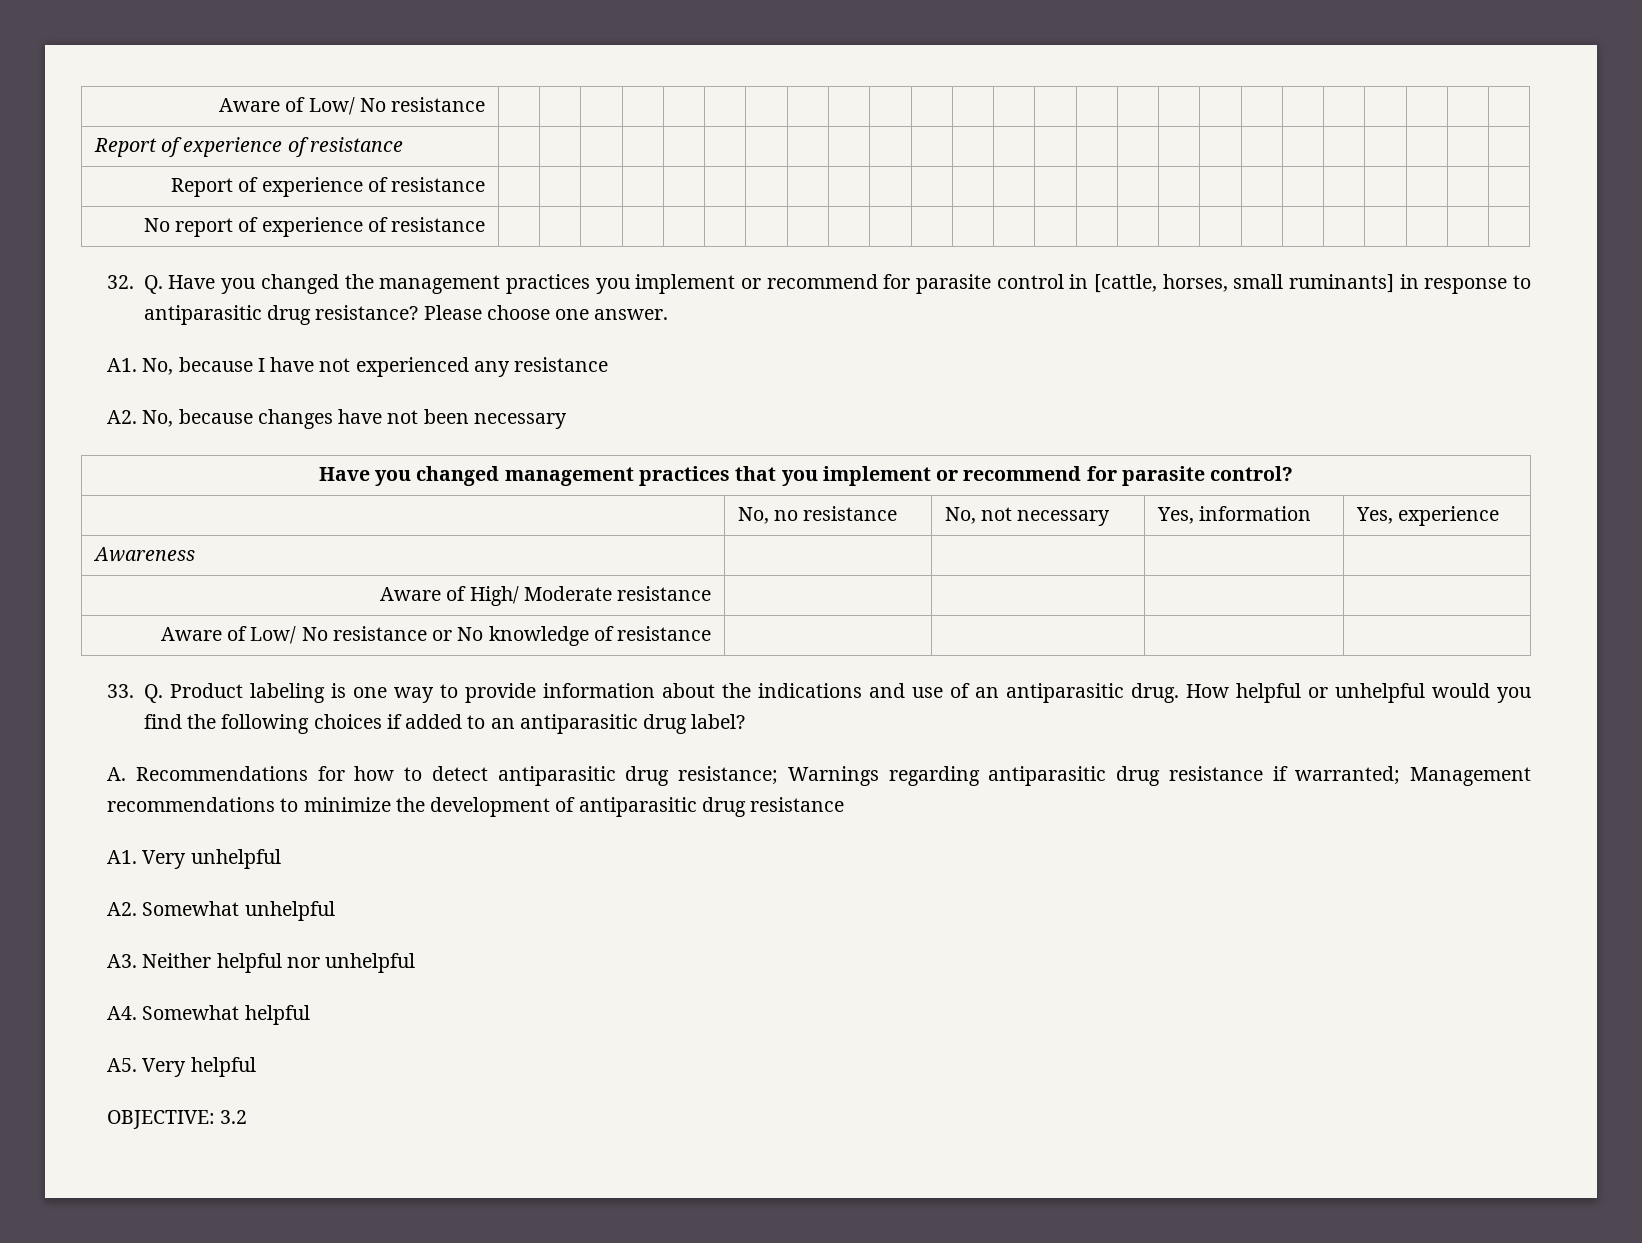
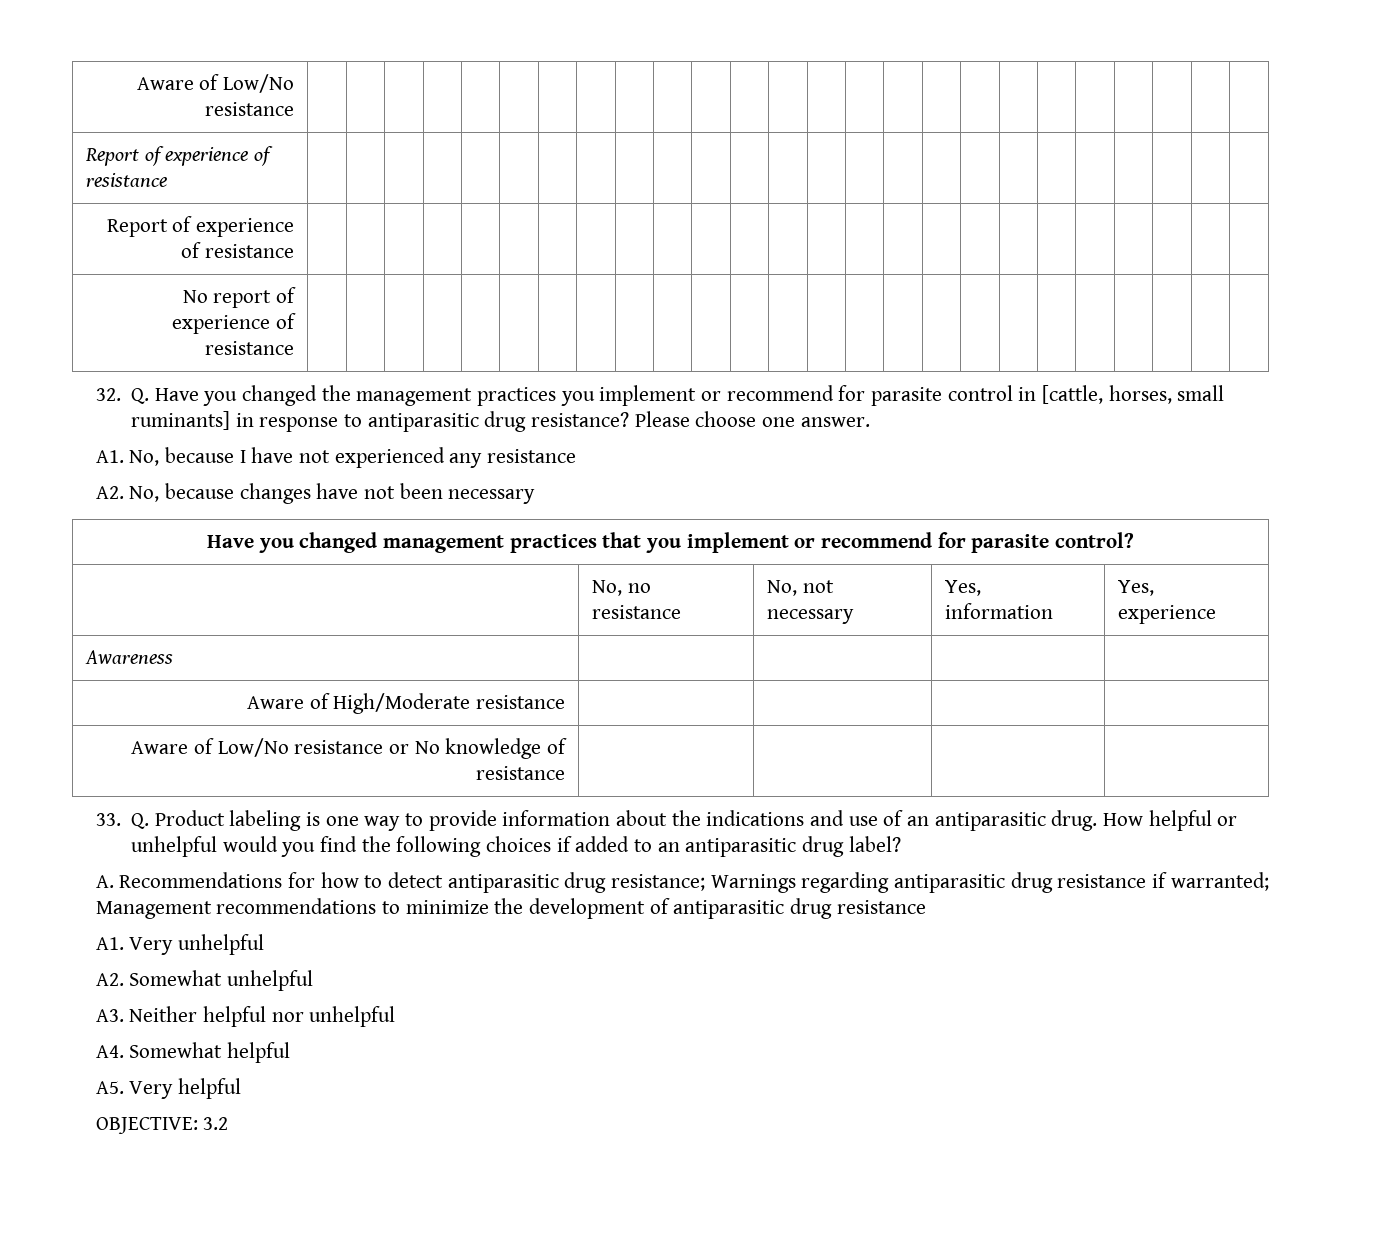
[219,97,386,115] Aware of Low/ No -> [136,74,295,93] Aware of Low/No
[469,586,612,606] High/ Moderate -> [333,693,471,714] High/Moderate
[250,626,328,644] Low/ No -> [217,738,289,757] Low/No

